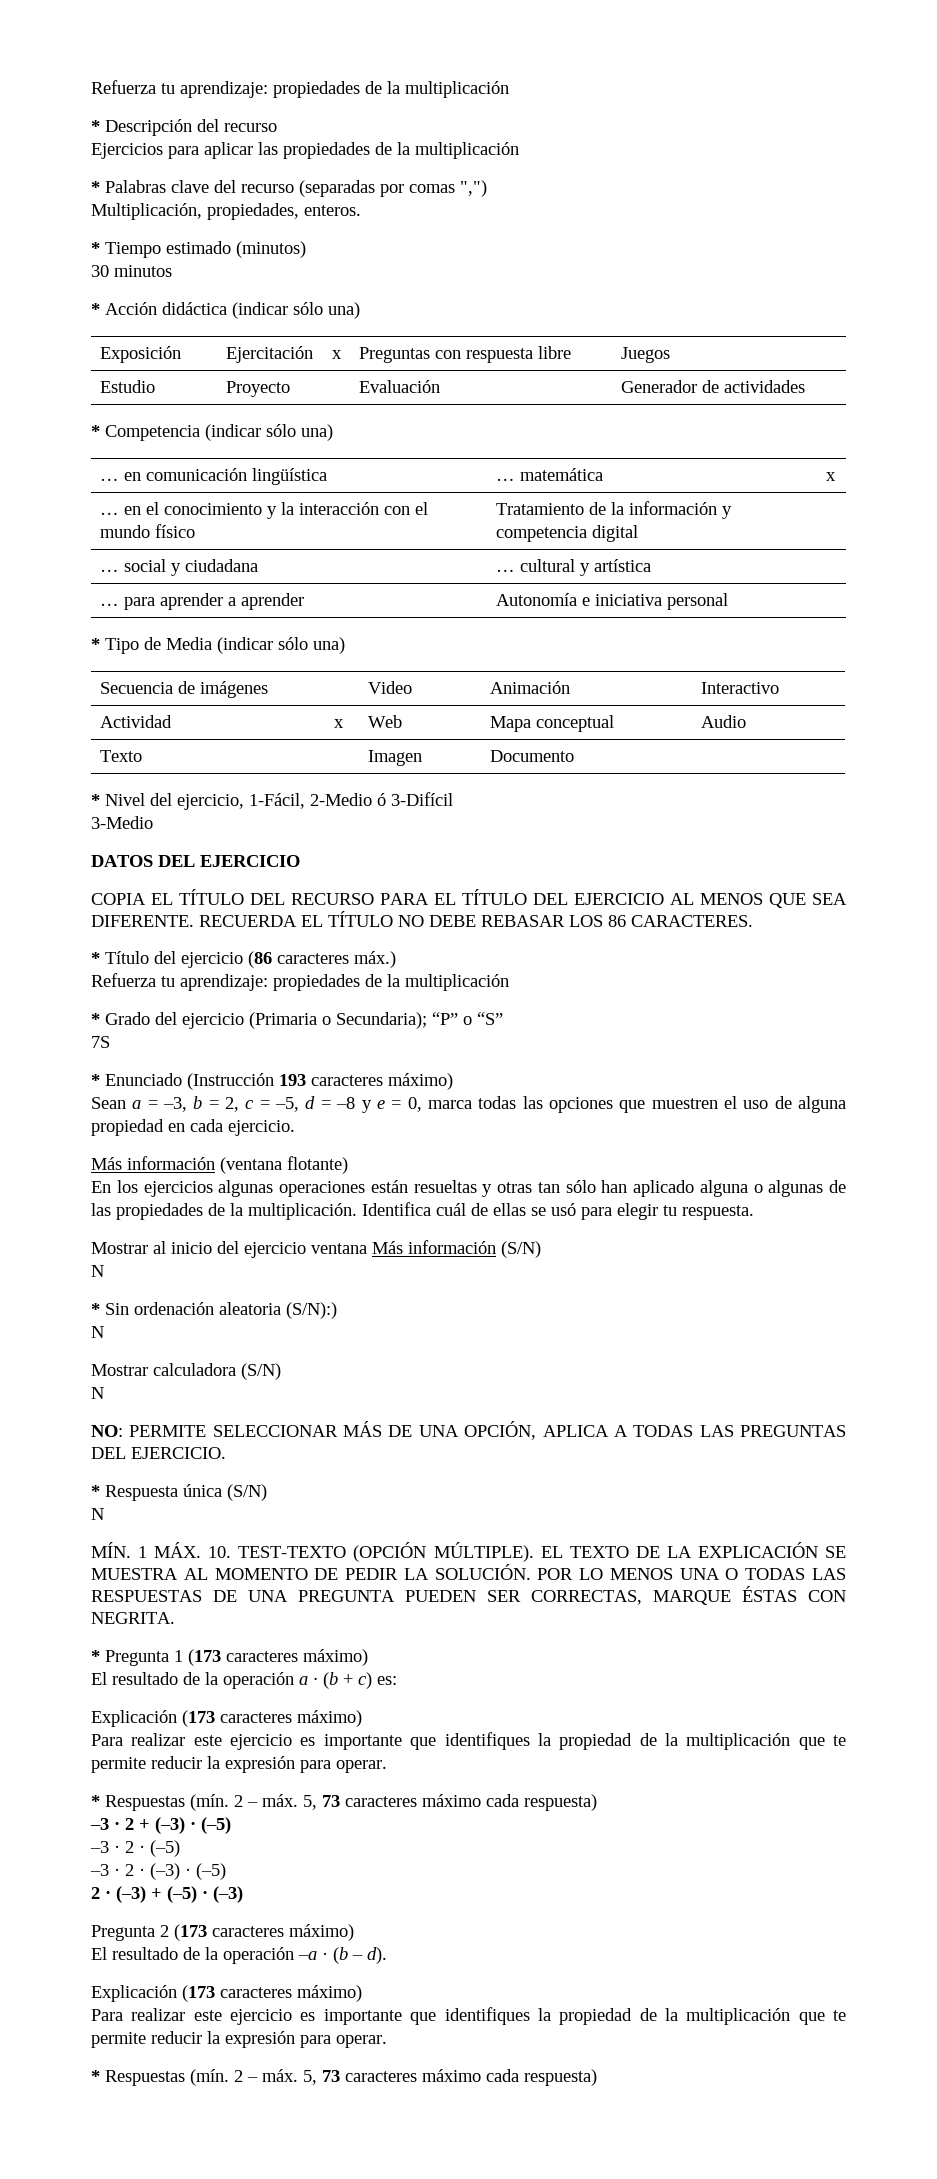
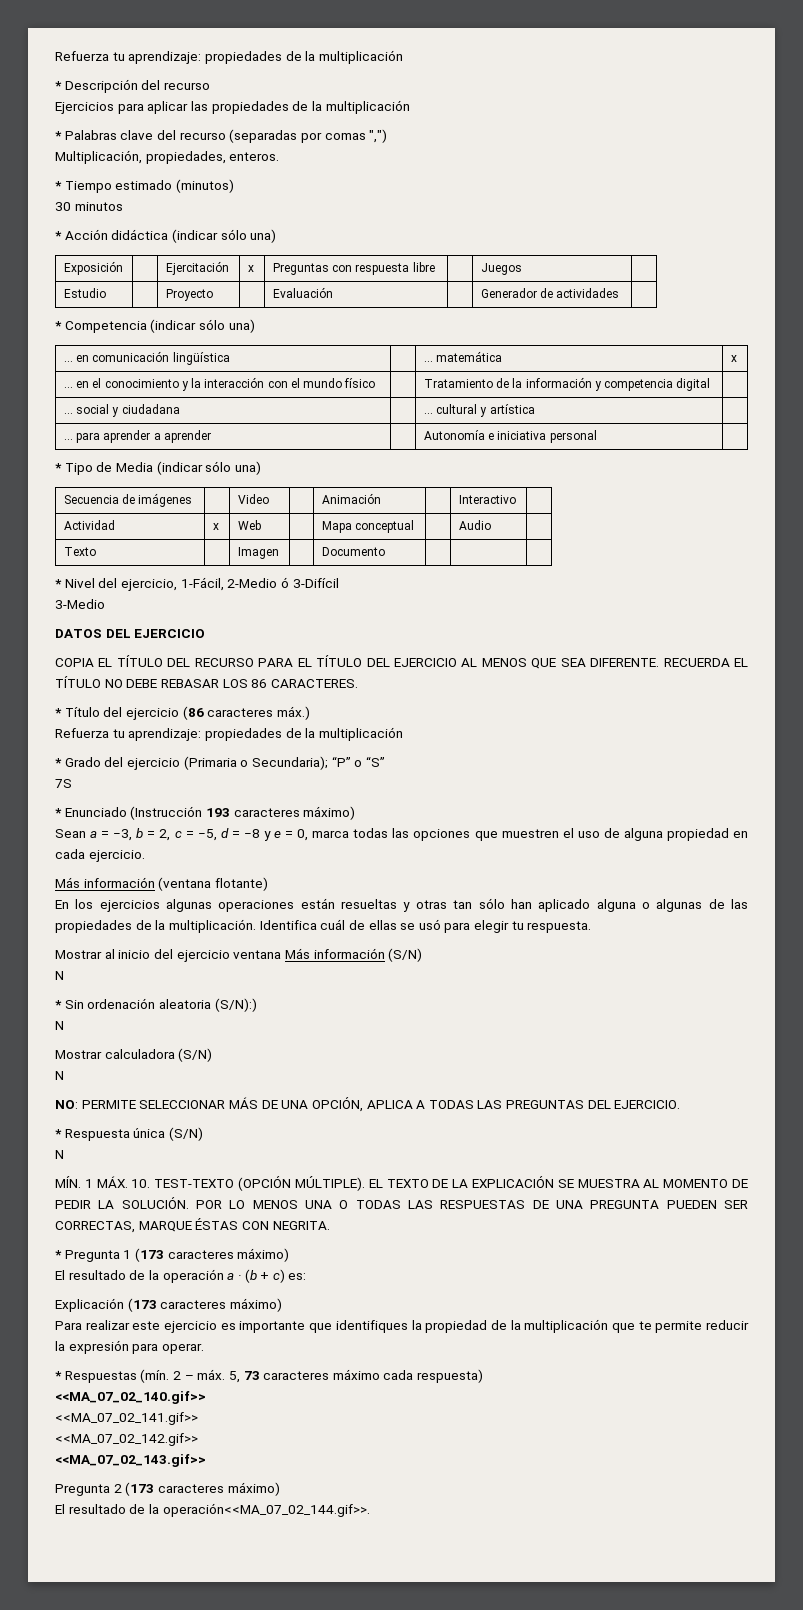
[90,1817,231,1834] [90,1840,180,1857] [90,1863,226,1880] [91,1886,243,1903] ‒3 · 2 + (‒3) · (‒5) // ‒3 · 2 · (‒5) // ‒3 · 2 · (‒3) · (‒5) // 2 · (‒3) + (‒5) · (‒3) -> [55,1391,206,1404] [55,1412,198,1425] [55,1433,198,1446] [55,1454,206,1467] <<MA_07_02_140.gif>> // <<MA_07_02_141.gif>> // <<MA_07_02_142.gif>> // <<MA_07_02_143.gif>>
[223,1947,387,1964] [91,1985,362,2002] [91,2007,847,2025] [91,2031,387,2048] [91,2069,597,2086] operación ‒a · (b ‒ d). // Explicación (173 caracteres máximo) // Para realizar este ejercicio es importante que identifiques la propiedad de la multiplicación que te permite reducir la expresión para operar. // * Respuestas (mín. 2 – máx. 5, 73 caracteres máximo cada respuesta) -> [162,1503,370,1517] operación<<MA_07_02_144.gif>>.

